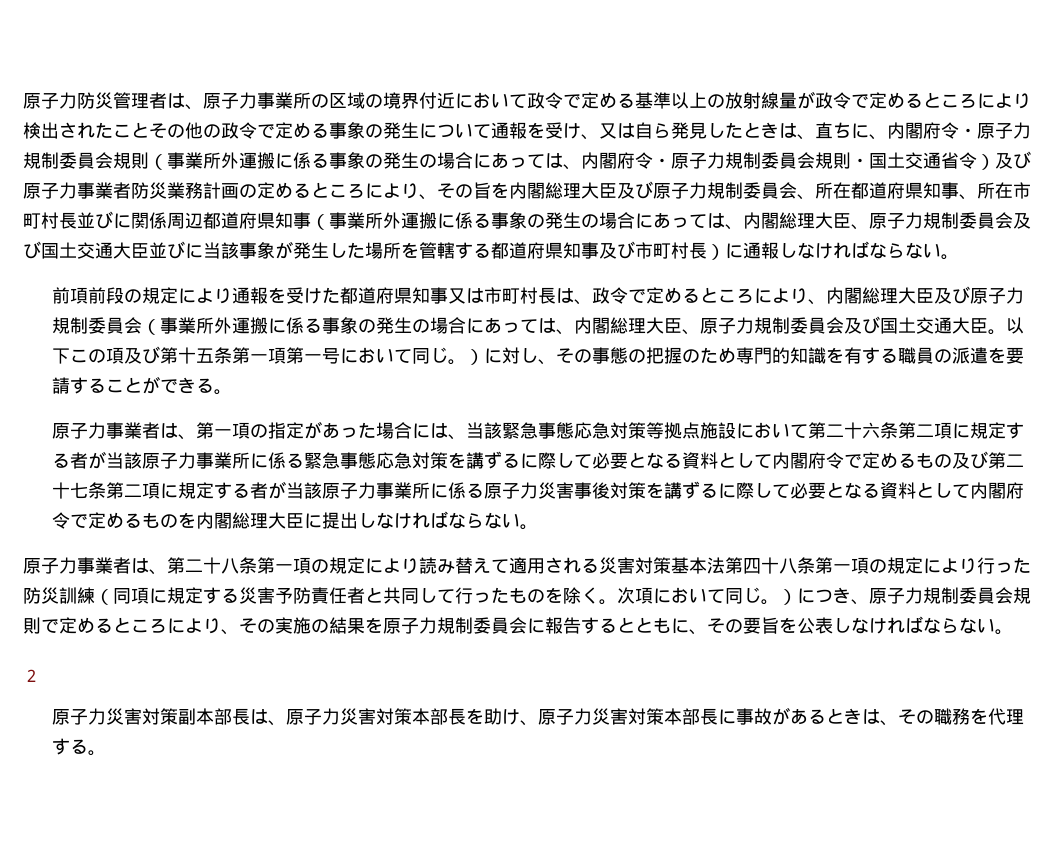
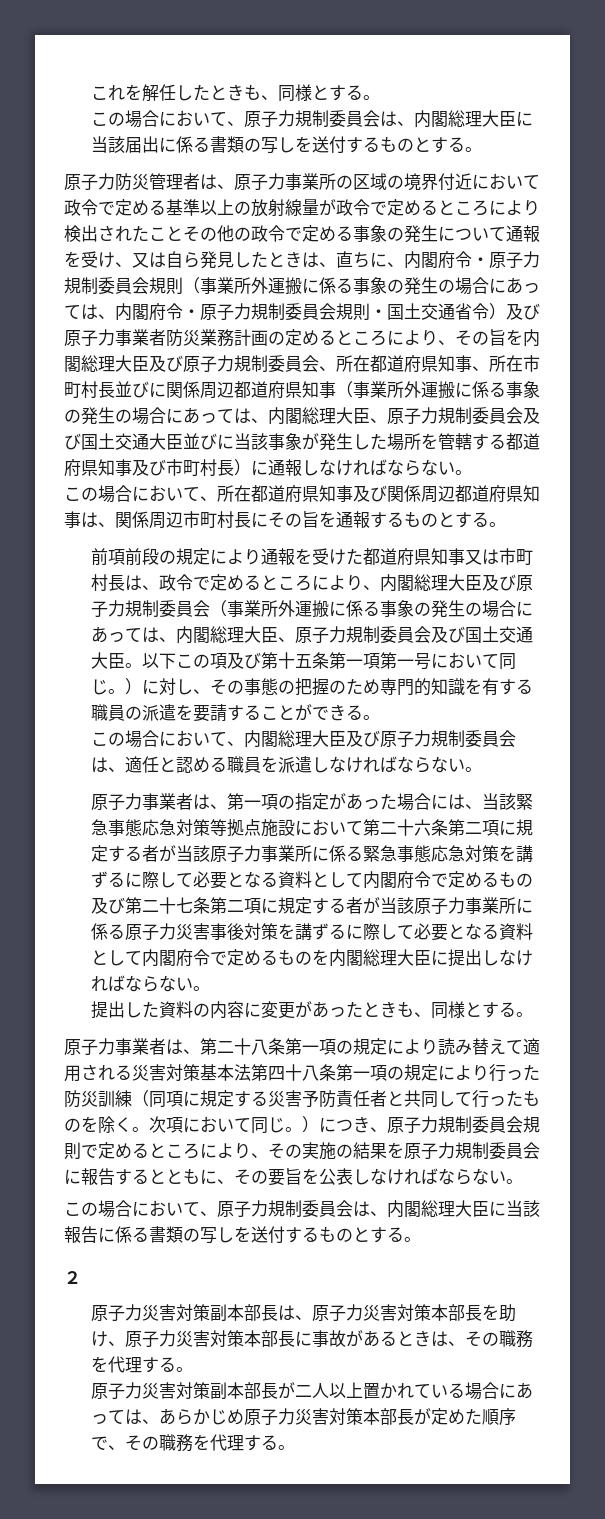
(23, 101) none -> [90,84,380,102] [90,110,533,128] [90,136,482,154] これを解任したときも、同様とする。 // この場合において、原子力規制委員会は、内閣総理大臣に当該届出に係る書類の写しを送付するものとする。 //
(959, 257) none -> [64,485,540,503] [64,511,506,529] // この場合において、所在都道府県知事及び関係周辺都道府県知事は、関係周辺市町村長にその旨を通報するものとする。
(232, 392) none -> [90,730,516,748] [90,756,482,773] // この場合において、内閣総理大臣及び原子力規制委員会は、適任と認める職員を派遣しなければならない。
(538, 527) none -> [90,1001,533,1019] // 提出した資料の内容に変更があったときも、同様とする。
(1013, 632) none -> [64,1200,540,1218] [64,1226,421,1244] // この場合において、原子力規制委員会は、内閣総理大臣に当該報告に係る書類の写しを送付するものとする。
(106, 753) none -> [90,1382,533,1400] [90,1408,516,1426] [90,1434,295,1452] // 原子力災害対策副本部長が二人以上置かれている場合にあっては、あらかじめ原子力災害対策本部長が定めた順序で、その職務を代理する。

